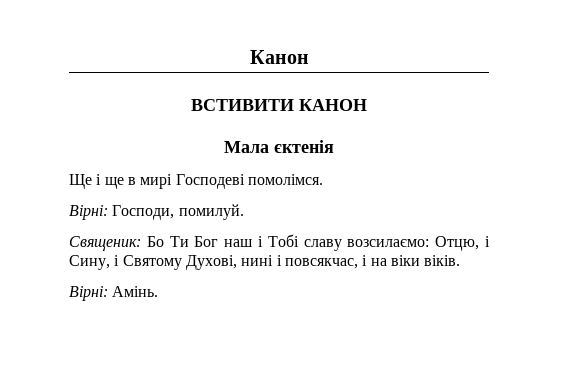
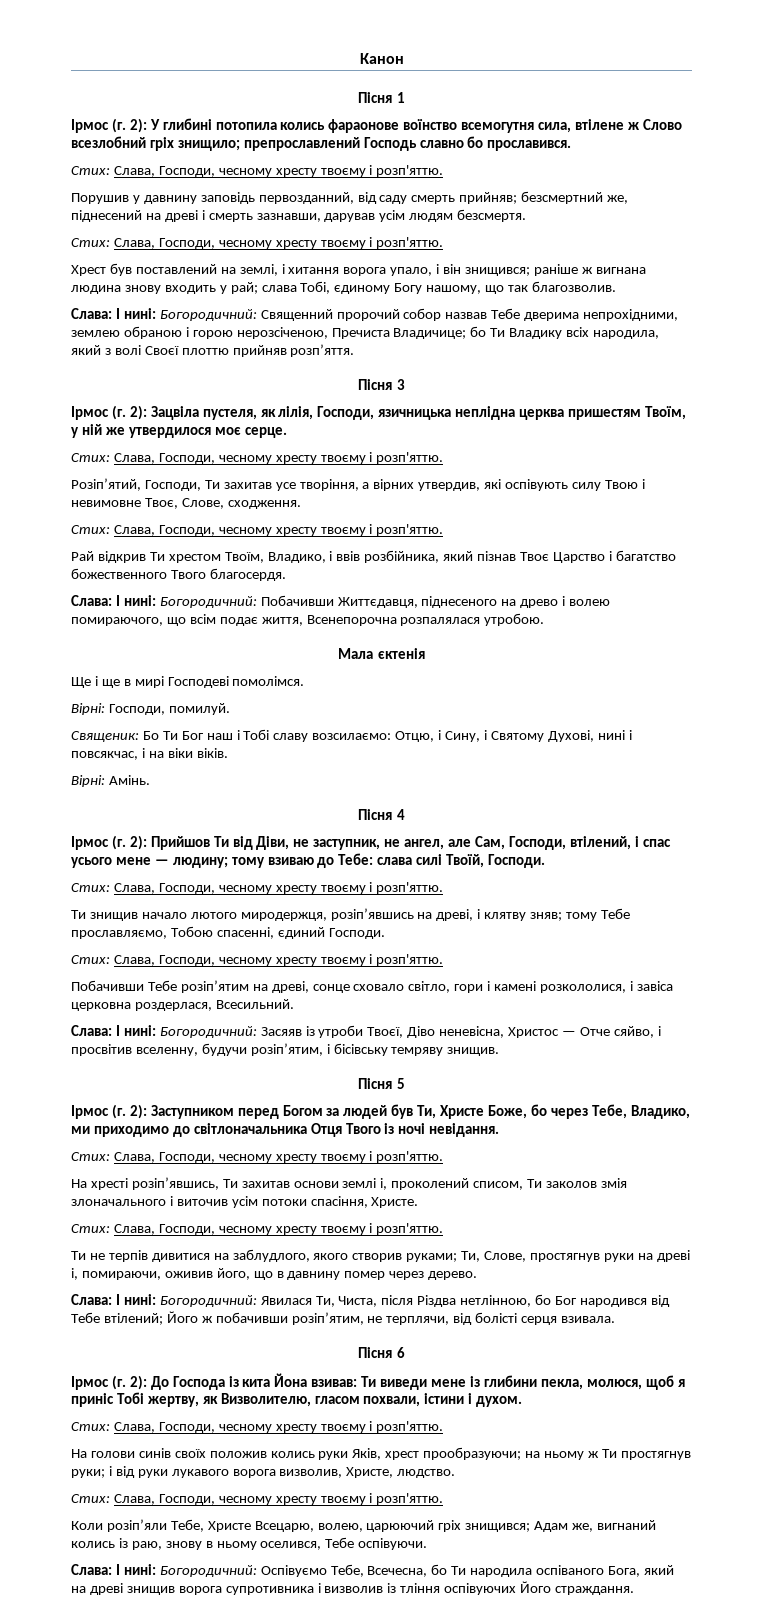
[191,99,367,111] ВСТИВИТИ КАНОН -> [358,92,405,103] [71,118,682,133] [71,136,572,151] [71,165,444,177] [71,191,629,204] [71,209,527,222] [71,237,444,249] [71,263,646,276] [71,281,616,294] [71,308,679,321] [71,326,660,339] [71,344,355,357] [358,379,405,390] [71,405,686,420] [71,424,287,438] [71,452,444,464] [71,478,645,491] [71,498,301,509] [71,524,444,536] [71,550,676,563] [71,568,286,581] [71,595,611,608] [71,613,545,626] Пісня 1 // Ірмос (г. 2): У глибині потопила колись фараонове воїнство всемогутня сила, втілене ж Слово всезлобний гріх знищило; препрославлений Господь славно бо прославився. // Стих: Слава, Господи, чесному хресту твоєму і розп'яттю. // Порушив у давнину заповідь первозданний, від саду смерть прийняв; безсмертний же, піднесений на древі і смерть зазнавши, дарував усім людям безсмертя. // Стих: Слава, Господи, чесному хресту твоєму і розп'яттю. // Хрест був поставлений на землі, і хитання ворога упало, і він знищився; раніше ж вигнана людина знову входить у рай; слава Тобі, єдиному Богу нашому, що так благозволив. // Слава: І нині: Богородичний: Священний пророчий собор назвав Тебе дверима непрохідними, землею обраною і горою нерозсіченою, Пречиста Владичице; бо Ти Владику всіх народила, який з волі Своєї плоттю прийняв розп’яття. // Пісня 3 // Ірмос (г. 2): Зацвіла пустеля, як лілія, Господи, язичницька неплідна церква пришестям Твоїм, у ній же утвердилося моє серце. // Стих: Слава, Господи, чесному хресту твоєму і розп'яттю. // Розіп’ятий, Господи, Ти захитав усе творіння, а вірних утвердив, які оспівують силу Твою і невимовне Твоє, Слове, сходження. // Стих: Слава, Господи, чесному хресту твоєму і розп'яттю. // Рай відкрив Ти хрестом Твоїм, Владико, і ввів розбійника, який пізнав Твоє Царство і багатство божественного Твого благосердя. // Слава: І нині: Богородичний: Побачивши Життєдавця, піднесеного на древо і волею помираючого, що всім подає життя, Всенепорочна розпалялася утробою.
(159, 291) none -> [358,809,405,820] [71,835,671,850] [71,853,546,868] [71,882,444,894] [71,908,630,921] [71,926,385,939] [71,954,444,966] [71,980,673,993] [71,999,294,1011] [71,1025,661,1038] [71,1043,500,1056] [358,1078,405,1089] [71,1104,690,1119] [71,1123,500,1137] [71,1151,444,1163] [71,1177,627,1190] [71,1196,419,1208] [71,1223,444,1235] [71,1249,690,1262] [71,1268,478,1280] [71,1294,670,1307] [71,1311,616,1325] [358,1347,405,1358] [71,1373,685,1390] [71,1392,523,1407] [71,1421,444,1433] [71,1447,691,1460] [71,1466,456,1478] [71,1493,444,1505] [71,1519,657,1532] [71,1537,428,1550] [71,1564,674,1577] [71,1581,635,1595] // Пісня 4 // Ірмос (г. 2): Прийшов Ти від Діви, не заступник, не ангел, але Сам, Господи, втілений, і спас усього мене — людину; тому взиваю до Тебе: слава силі Твоїй, Господи. // Стих: Слава, Господи, чесному хресту твоєму і розп'яттю. // Ти знищив начало лютого миродержця, розіп’явшись на древі, і клятву зняв; тому Тебе прославляємо, Тобою спасенні, єдиний Господи. // Стих: Слава, Господи, чесному хресту твоєму і розп'яттю. // Побачивши Тебе розіп’ятим на древі, сонце сховало світло, гори і камені розкололися, і завіса церковна роздерлася, Всесильний. // Слава: І нині: Богородичний: Засяяв із утроби Твоєї, Діво неневісна, Христос — Отче сяйво, і просвітив вселенну, будучи розіп’ятим, і бісівську темряву знищив. // Пісня 5 // Ірмос (г. 2): Заступником перед Богом за людей був Ти, Христе Боже, бо через Тебе, Владико, ми приходимо до світлоначальника Отця Твого із ночі невідання. // Стих: Слава, Господи, чесному хресту твоєму і розп'яттю. // На хресті розіп’явшись, Ти захитав основи землі і, проколений списом, Ти заколов змія злоначального і виточив усім потоки спасіння, Христе. // Стих: Слава, Господи, чесному хресту твоєму і розп'яттю. // Ти не терпів дивитися на заблудлого, якого створив руками; Ти, Слове, простягнув руки на древі і, помираючи, оживив його, що в давнину помер через дерево. // Слава: І нині: Богородичний: Явилася Ти, Чиста, після Різдва нетлінною, бо Бог народився від Тебе втілений; Його ж побачивши розіп’ятим, не терплячи, від болісті серця взивала. // Пісня 6 // Ірмос (г. 2): До Господа із кита Йона взивав: Ти виведи мене із глибини пекла, молюся, щоб я приніс Тобі жертву, як Визволителю, гласом похвали, істини і духом. // Стих: Слава, Господи, чесному хресту твоєму і розп'яттю. // На голови синів своїх положив колись руки Яків, хрест прообразуючи; на ньому ж Ти простягнув руки; і від руки лукавого ворога визволив, Христе, людство. // Стих: Слава, Господи, чесному хресту твоєму і розп'яттю. // Коли розіп’яли Тебе, Христе Всецарю, волею, царюючий гріх знищився; Адам же, вигнаний колись із раю, знову в ньому оселився, Тебе оспівуючи. // Слава: І нині: Богородичний: Оспівуємо Тебе, Всечесна, бо Ти народила оспіваного Бога, який на древі знищив ворога супротивника і визволив із тління оспівуючих Його страждання.

